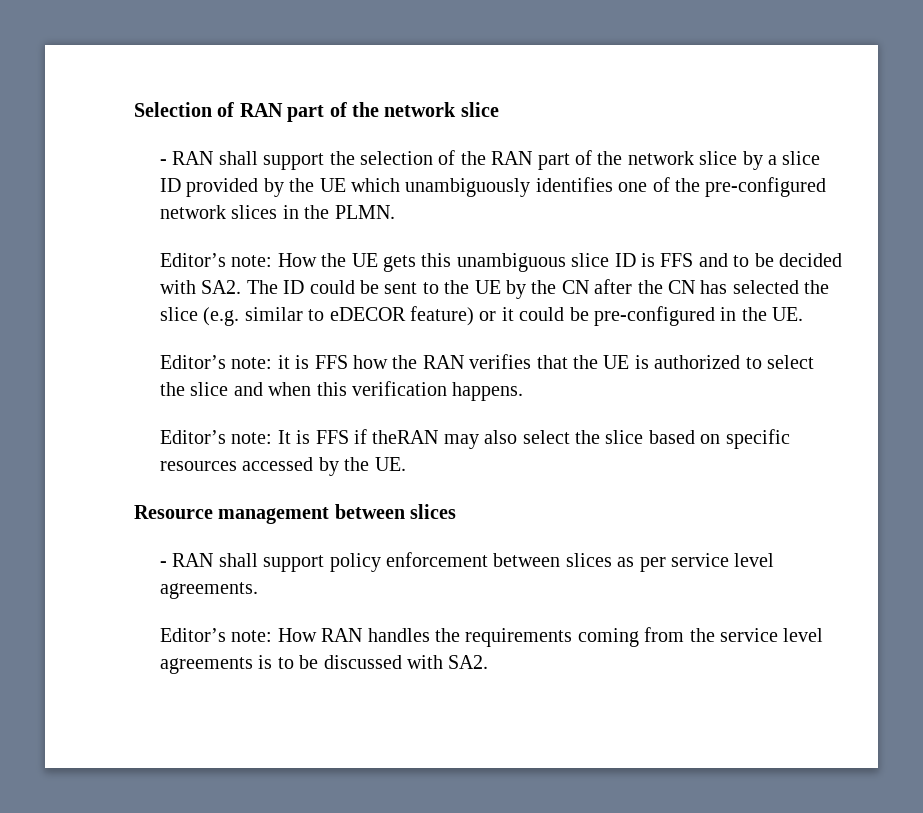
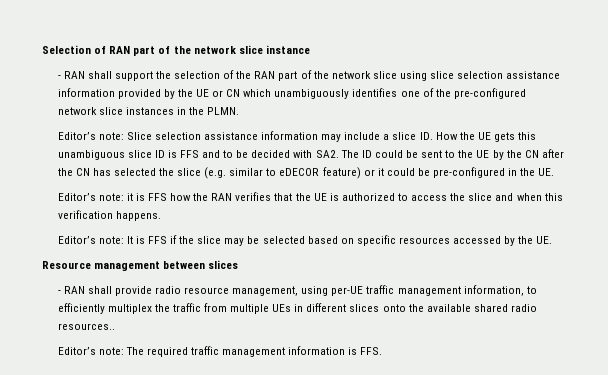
(499, 109) none -> [265,45,310,54] instance
[742,151,821,170] [160,178,182,192] by a slice ID -> [399,71,561,81] [57,88,115,97] using slice selection assistance information
(346, 185) none -> [212,89,241,97] or CN
[231,205,278,219] slices -> [98,107,174,115] slice instances
(273, 261) none -> [126,131,433,142] Slice selection assistance information may include a slice ID.
[767,355,815,369] select -> [411,195,448,201] access
[372,430,644,449] theRAN may also select the slice -> [179,236,305,246] the slice may be selected
[263,552,775,572] [160,582,259,599] [160,627,824,647] [160,655,489,674] support policy enforcement between slices as per service level agreements. // Editor’s note: How RAN handles the requirements coming from the service level agreements is to be discussed with SA2. -> [114,285,537,296] [57,303,537,314] [57,323,115,330] [57,346,383,357] provide radio resource management, using per-UE traffic management information, to efficiently multiplex the traffic from multiple UEs in different slices onto the available shared radio resources.. // Editor’s note: The required traffic management information is FFS.

